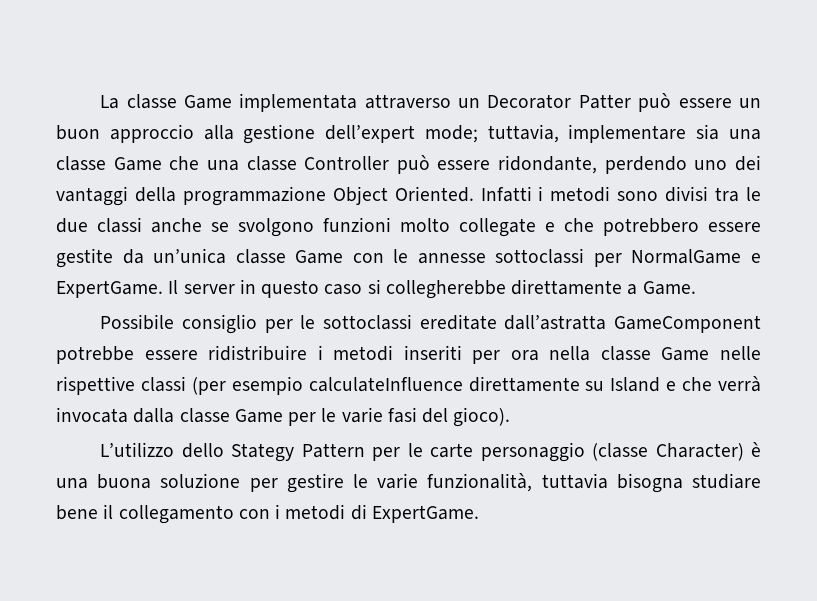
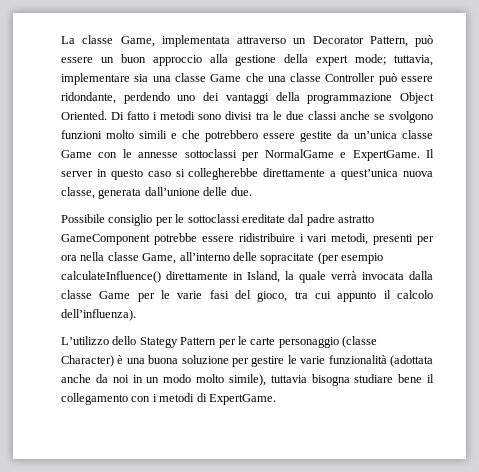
[183,95,232,109] Game -> [120,36,155,47] Game,
[578,94,631,109] Patter -> [369,36,408,47] Pattern,
[325,125,416,143] dell’expert -> [284,54,349,66] della expert
[480,186,532,202] Infatti -> [111,111,150,120] Di fatto
[459,218,536,237] collegate -> [139,130,167,139] simili
[642,281,696,295] Game. -> [341,169,434,180] [61,187,252,199] quest’unica nuova classe, generata dall’unione delle due.
[504,315,607,330] dall’astratta -> [288,214,374,226] dal padre astratto
[333,345,462,361] metodi inseriti -> [307,233,414,245] vari metodi, presenti
[661,346,761,361] [56,376,713,395] Game nelle rispettive classi (per esempio calculateInfluence direttamente su Island e che -> [142,252,383,264] [61,271,326,283] Game, all’interno delle sopracitate (per esempio calculateInfluence() direttamente in Island, la quale
[453,407,511,427] gioco). -> [257,290,433,302] [61,309,136,321] gioco, tra cui appunto il calcolo dell’influenza).
[427,473,533,492] funzionalità, -> [328,355,433,367] [61,374,266,386] funzionalità (adottata anche da noi in un modo molto simile),

